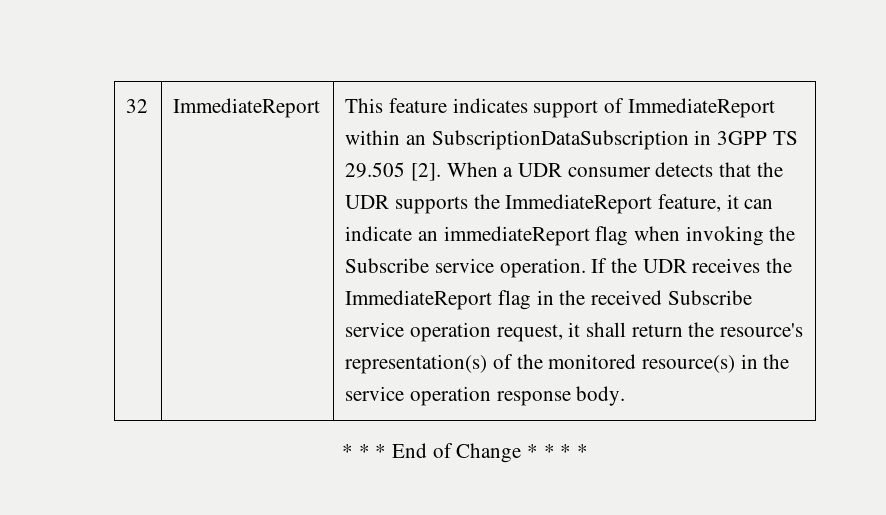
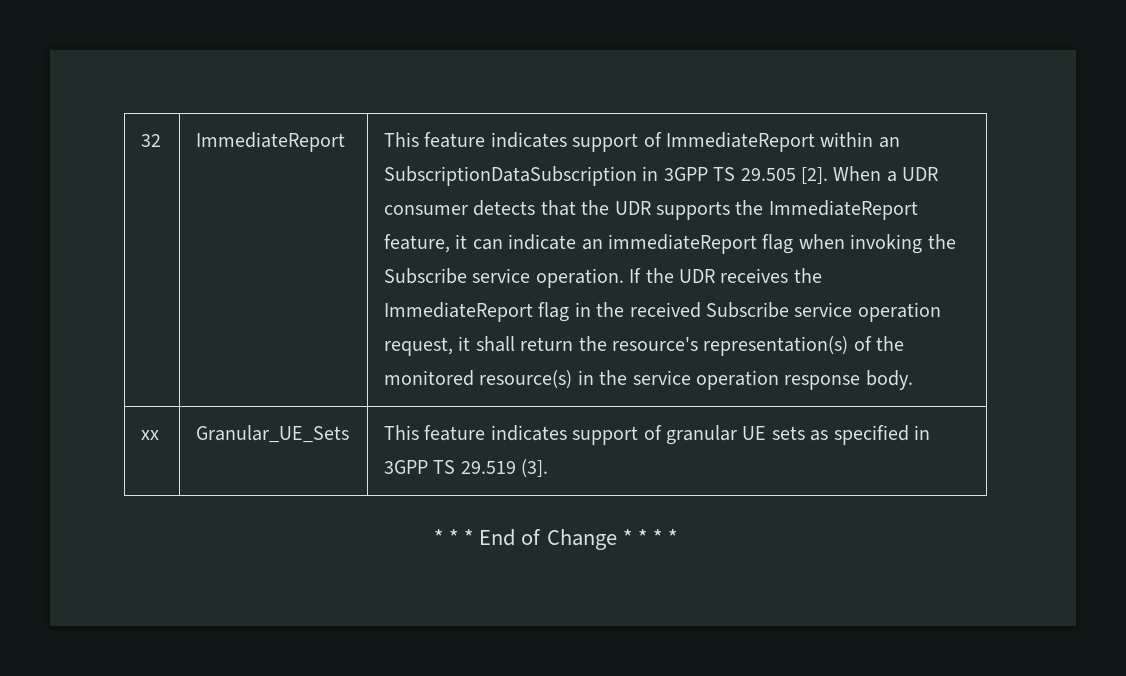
(626, 396) none -> [141,430,160,440] [196,425,350,443] [384,425,931,445] [384,459,549,478] // xx | Granular_UE_Sets | This feature indicates support of granular UE sets as specified in 3GPP TS 29.519 (3].

